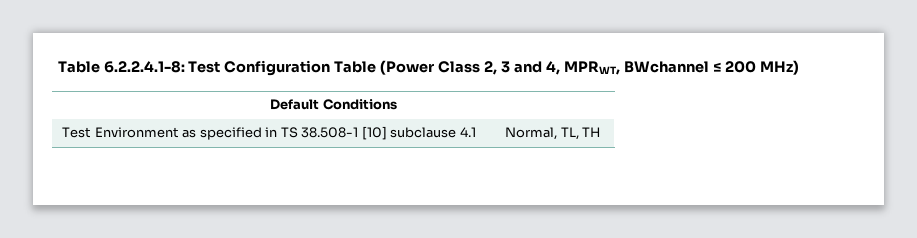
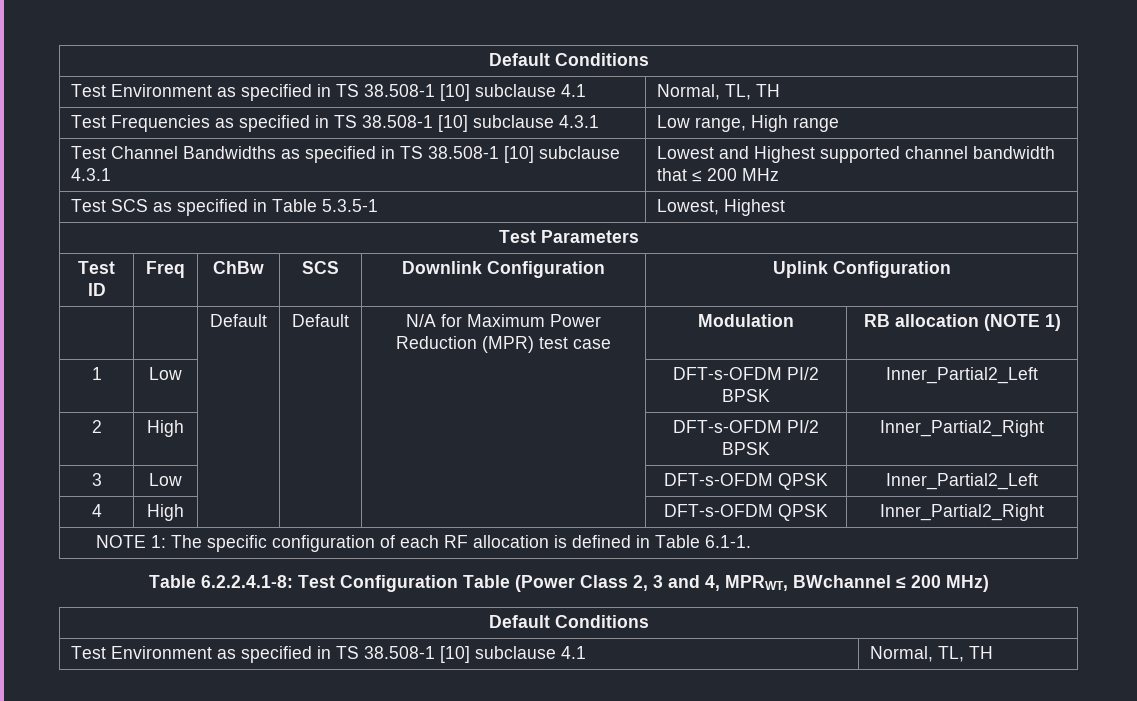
(57, 67) none -> [488,53,649,66] [71,84,587,101] [657,84,781,100] [71,115,600,132] [657,115,840,132] [71,146,621,163] [71,168,112,181] [657,146,1056,163] [657,168,780,182] [71,199,379,216] [657,199,786,216] [498,230,639,243] [78,261,115,274] [87,283,106,296] [146,261,185,278] [213,261,264,274] [302,261,339,274] [402,261,605,278] [772,261,951,278] [210,314,267,327] [292,314,349,327] [406,314,601,327] [396,336,611,353] [698,314,794,327] [863,314,1061,331] [91,367,102,380] [149,367,182,380] [673,367,819,380] [722,389,770,402] [886,367,1038,384] [91,420,102,433] [147,420,184,437] [673,420,819,433] [722,442,770,455] [880,420,1044,437] [91,473,102,486] [149,473,182,486] [664,473,828,490] [886,473,1038,490] [91,504,102,517] [147,504,184,521] [664,504,828,521] [880,504,1044,521] [95,535,751,552] Default Conditions // Test Environment as specified in TS 38.508-1 [10] subclause 4.1 | Normal, TL, TH // Test Frequencies as specified in TS 38.508-1 [10] subclause 4.3.1 | Low range, High range // Test Channel Bandwidths as specified in TS 38.508-1 [10] subclause 4.3.1 | Lowest and Highest supported channel bandwidth that ≤ 200 MHz // Test SCS as specified in Table 5.3.5-1 | Lowest, Highest // Test Parameters // Test ID | Freq | ChBw | SCS | Downlink Configuration | Uplink Configuration // | | Default | Default | N/A for Maximum Power Reduction (MPR) test case | Modulation | RB allocation (NOTE 1) // 1 | Low | | | | DFT-s-OFDM PI/2 BPSK | Inner_Partial2_Left // 2 | High | | | | DFT-s-OFDM PI/2 BPSK | Inner_Partial2_Right // 3 | Low | | | | DFT-s-OFDM QPSK | Inner_Partial2_Left // 4 | High | | | | DFT-s-OFDM QPSK | Inner_Partial2_Right // NOTE 1: The specific configuration of each RF allocation is defined in Table 6.1-1. //

